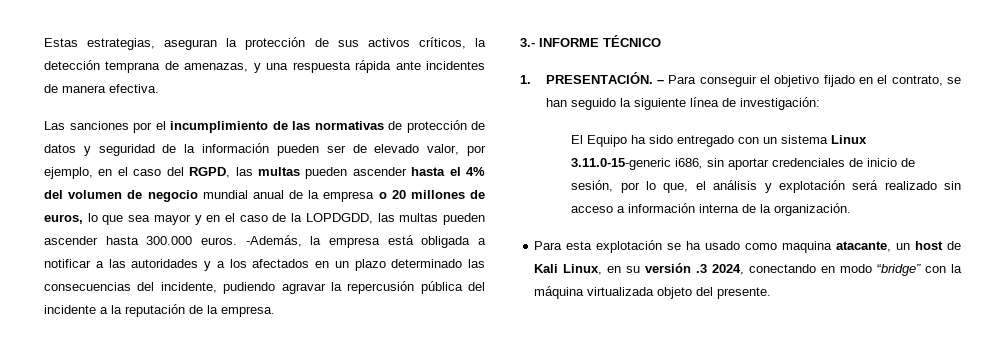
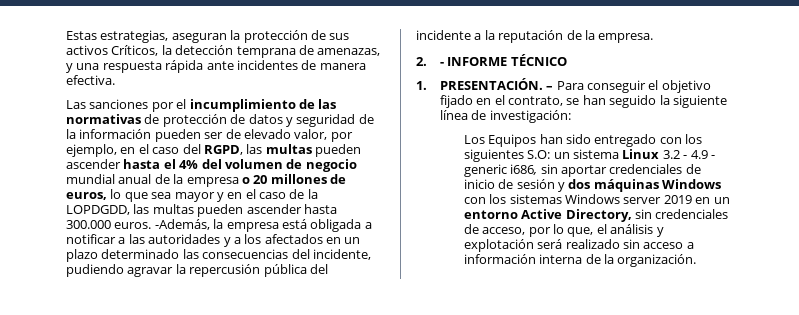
[418,37,466,49] críticos, -> [111,45,159,56] Críticos,
[520,38,535,47] 3.- -> [416,57,444,66] 2. -
[571,135,868,147] [571,158,672,170] El Equipo ha sido entregado con un sistema Linux 3.11.0-15-generic -> [463,134,703,147] [463,149,715,162] [463,164,507,177] Los Equipos han sido entregado con los siguientes S.O: un sistema Linux 3.2 - 4.9 - generic
[571,180,614,192] sesión, -> [516,179,722,192] [463,194,730,204] [463,209,729,222] [463,224,526,235] sesión y dos máquinas Windows con los sistemas Windows server 2019 en un entorno Active Directory, sin credenciales de acceso,
[534,240,962,253] [534,263,963,276] [534,286,772,299] // Para esta explotación se ha usado como maquina atacante, un host de Kali Linux, en su versión .3 2024, conectando en modo “bridge” con la máquina virtualizada objeto del presente. -> (697, 260) none

